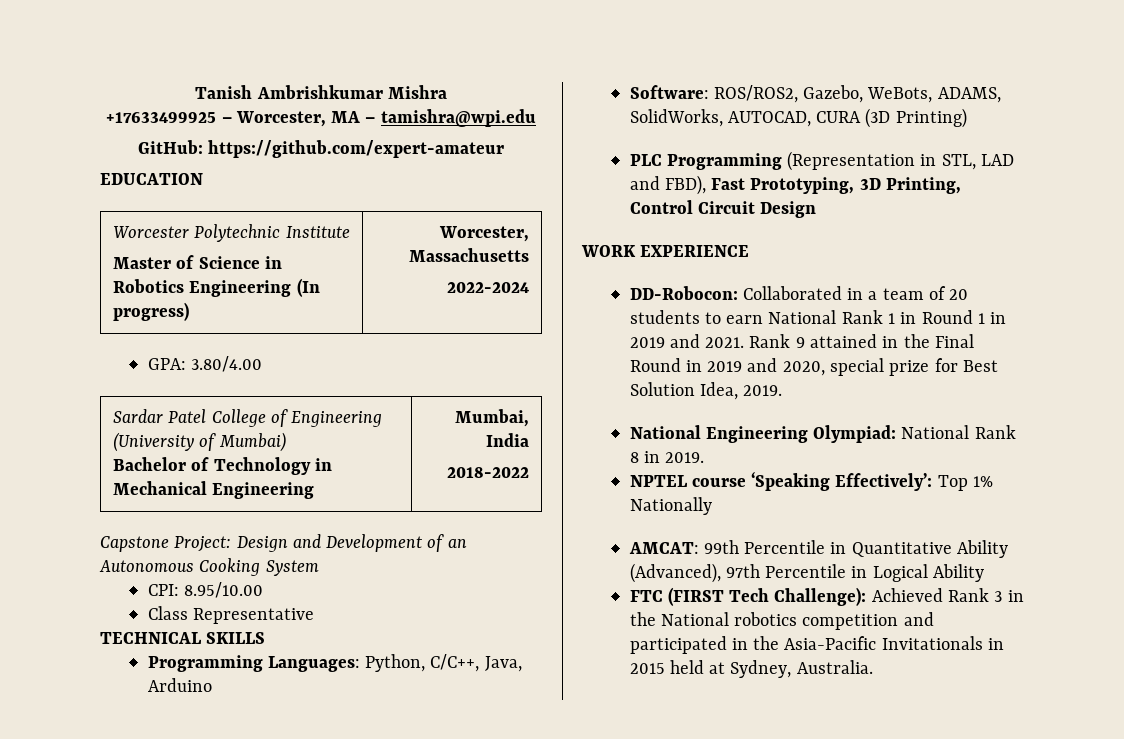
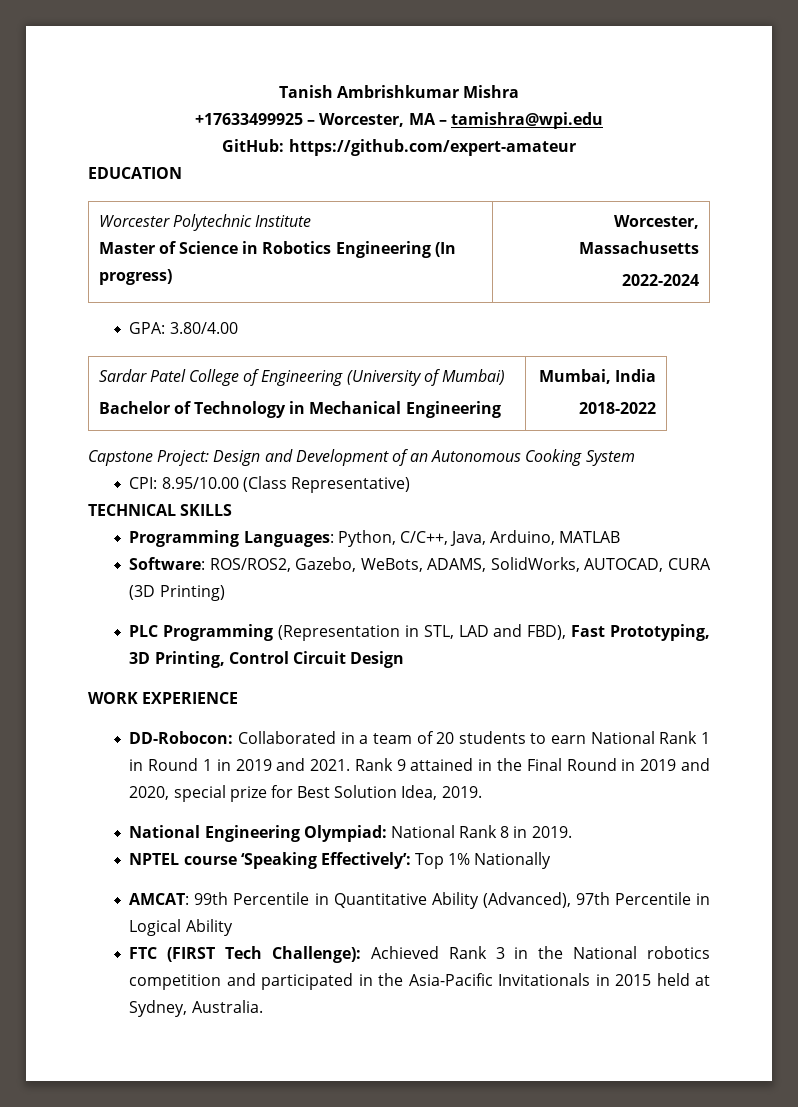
[147,606,314,624] // Class Representative -> [242,476,410,493] (Class Representative)
[147,678,212,692] Arduino -> [490,530,621,545] Arduino, MATLAB

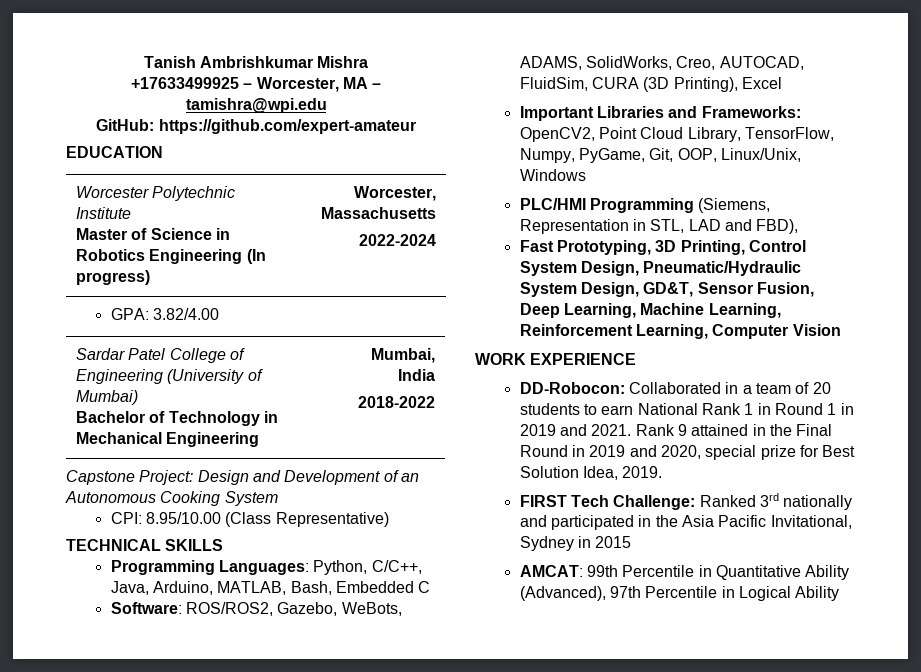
[169,322,238,334] 3.80/4.00 -> [152,308,219,320] 3.82/4.00
[559,531,621,543] MATLAB -> [217,581,431,595] MATLAB, Bash, Embedded C
[584,558,711,572] [129,585,225,601] [129,624,401,641] AUTOCAD, CURA (3D Printing) // PLC Programming (Representation -> [676,56,804,70] [519,77,782,92] [519,106,801,121] [519,127,834,142] [519,148,801,163] [519,169,586,181] [519,198,771,213] [519,219,629,234] Creo, AUTOCAD, FluidSim, CURA (3D Printing), Excel // Important Libraries and Frameworks: OpenCV2, Point Cloud Library, TensorFlow, Numpy, PyGame, Git, OOP, Linux/Unix, Windows // PLC/HMI Programming (Siemens, Representation
(567, 632) none -> (799, 226) //
[292,651,405,668] Circuit Design -> [519,261,802,276] [519,282,814,297] [519,303,781,318] [519,324,841,339] System Design, Pneumatic/Hydraulic System Design, GD&T, Sensor Fusion, Deep Learning, Machine Learning, Reinforcement Learning, Computer Vision
[129,825,572,842] [129,852,552,869] National Engineering Olympiad: National Rank 8 in 2019. // NPTEL course ‘Speaking Effectively’: Top 1% Nationally -> [519,493,853,510] [519,515,852,530] [519,536,632,551] FIRST Tech Challenge: Ranked 3rd nationally and participated in the Asia Pacific Invitational, Sydney in 2015
[129,946,710,963] [129,973,710,990] [129,1000,263,1017] // FTC (FIRST Tech Challenge): Achieved Rank 3 in the National robotics competition and participated in the Asia-Pacific Invitationals in 2015 held at Sydney, Australia. -> (840, 593) none

